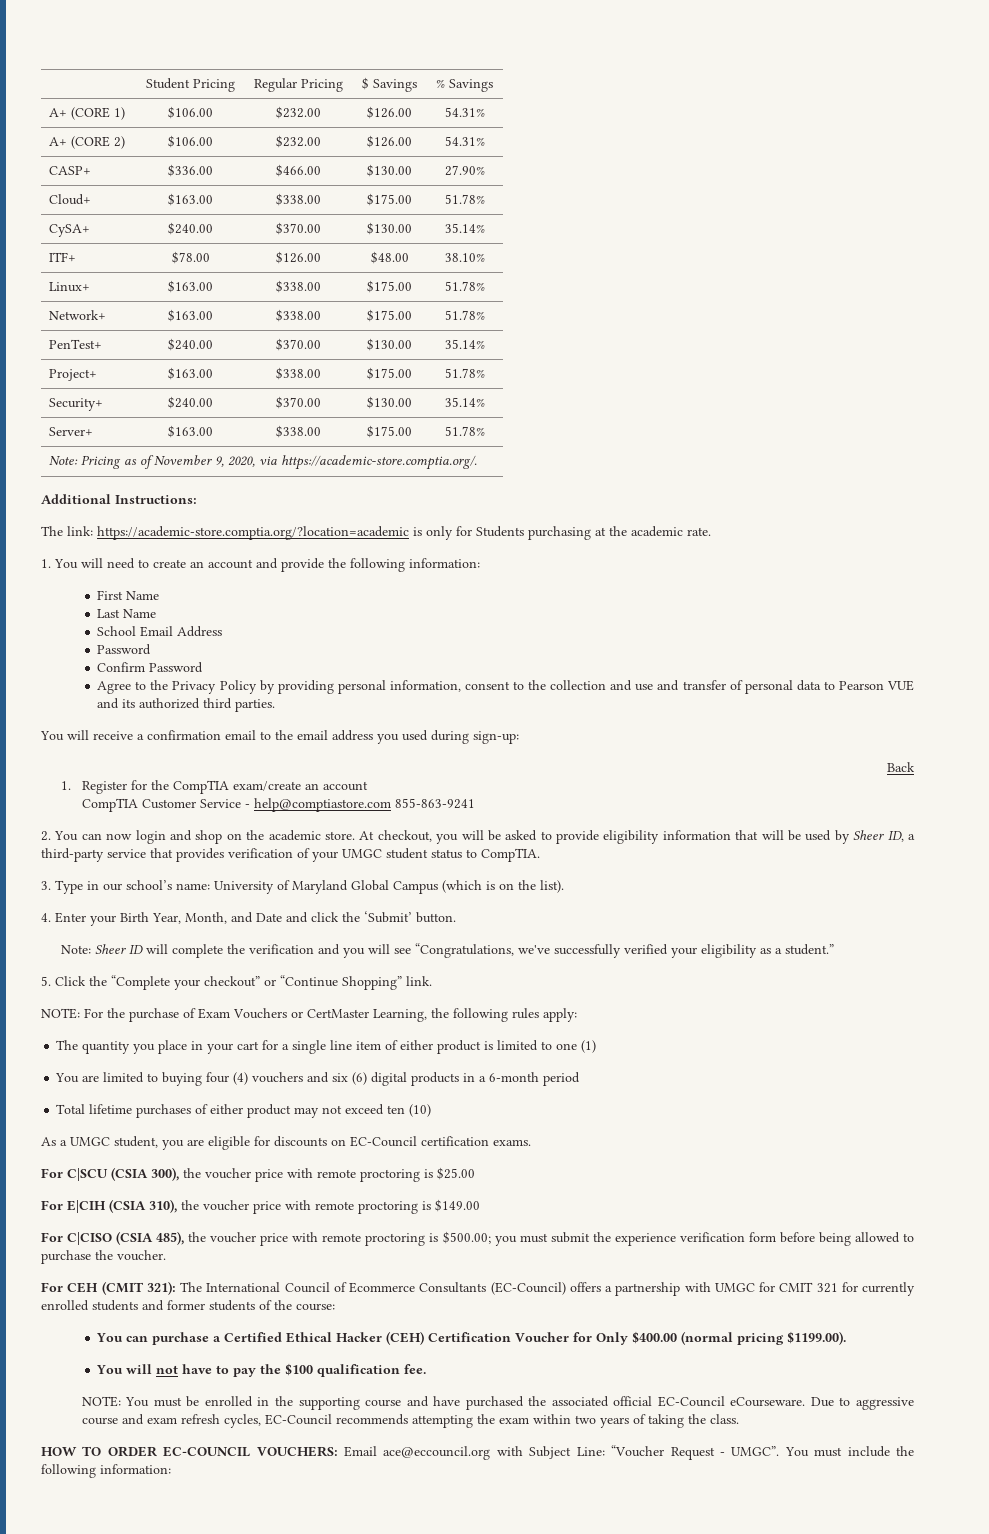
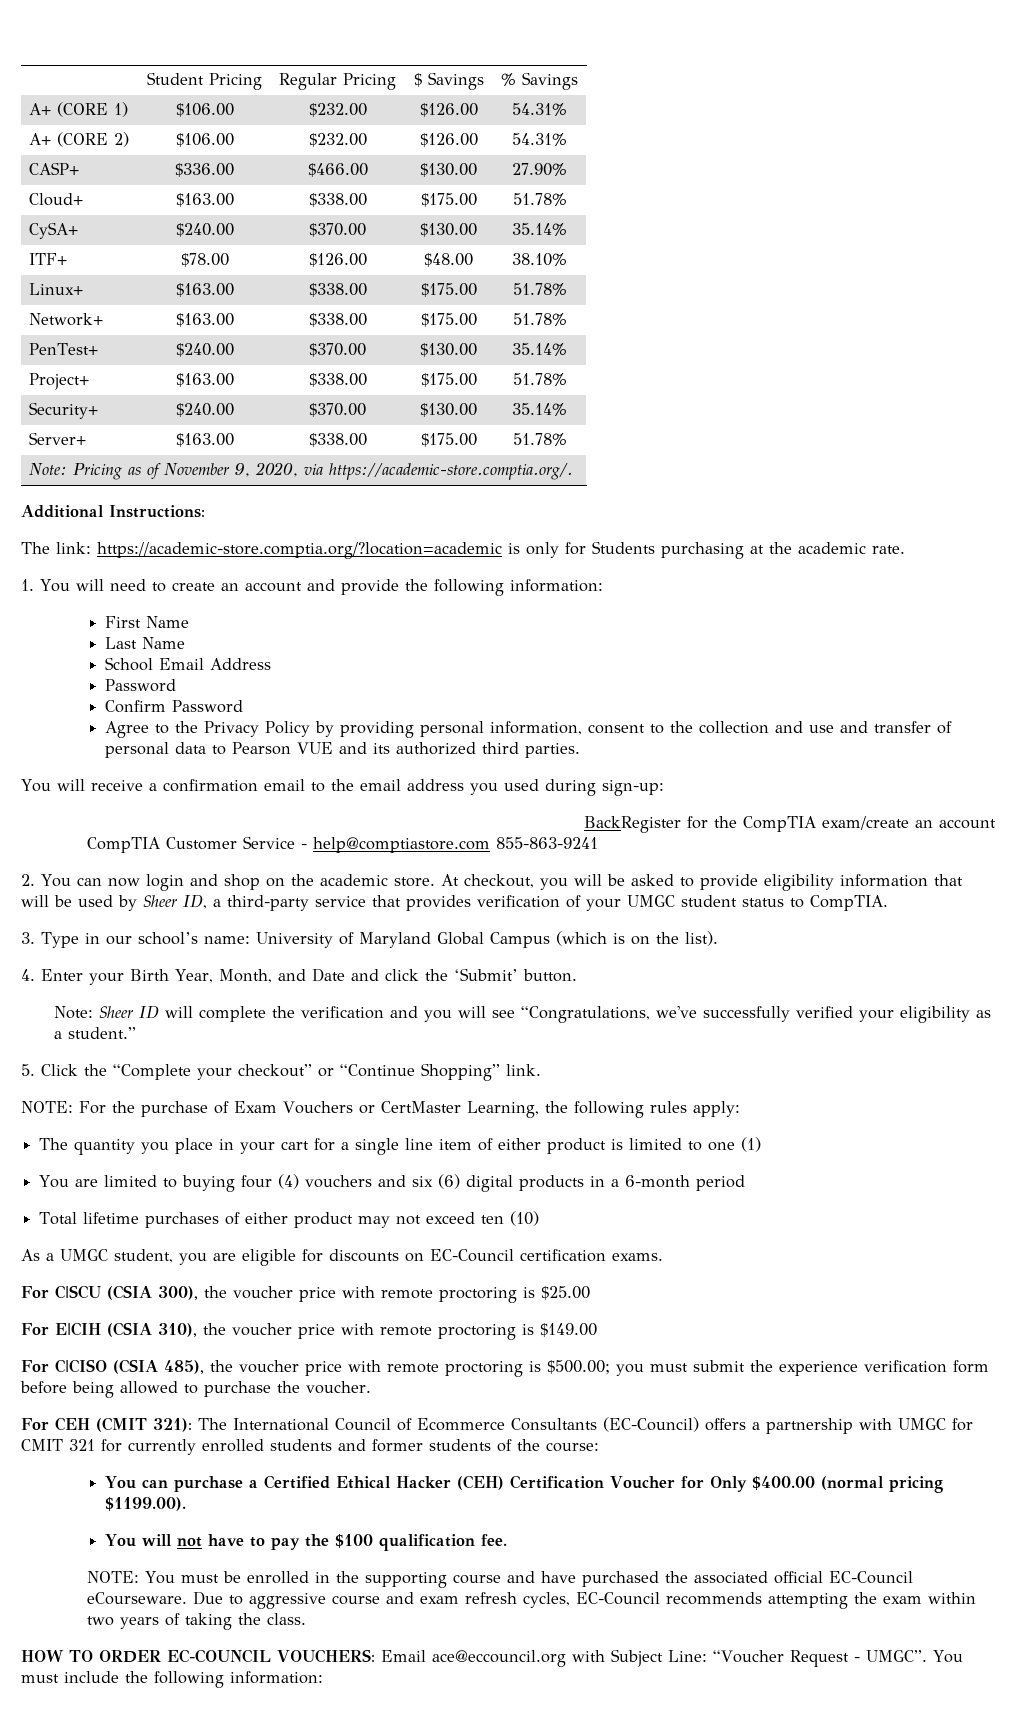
[887,762,915,772] [61,781,127,794] Back // 1. Register -> [584,816,681,833] BackRegister

